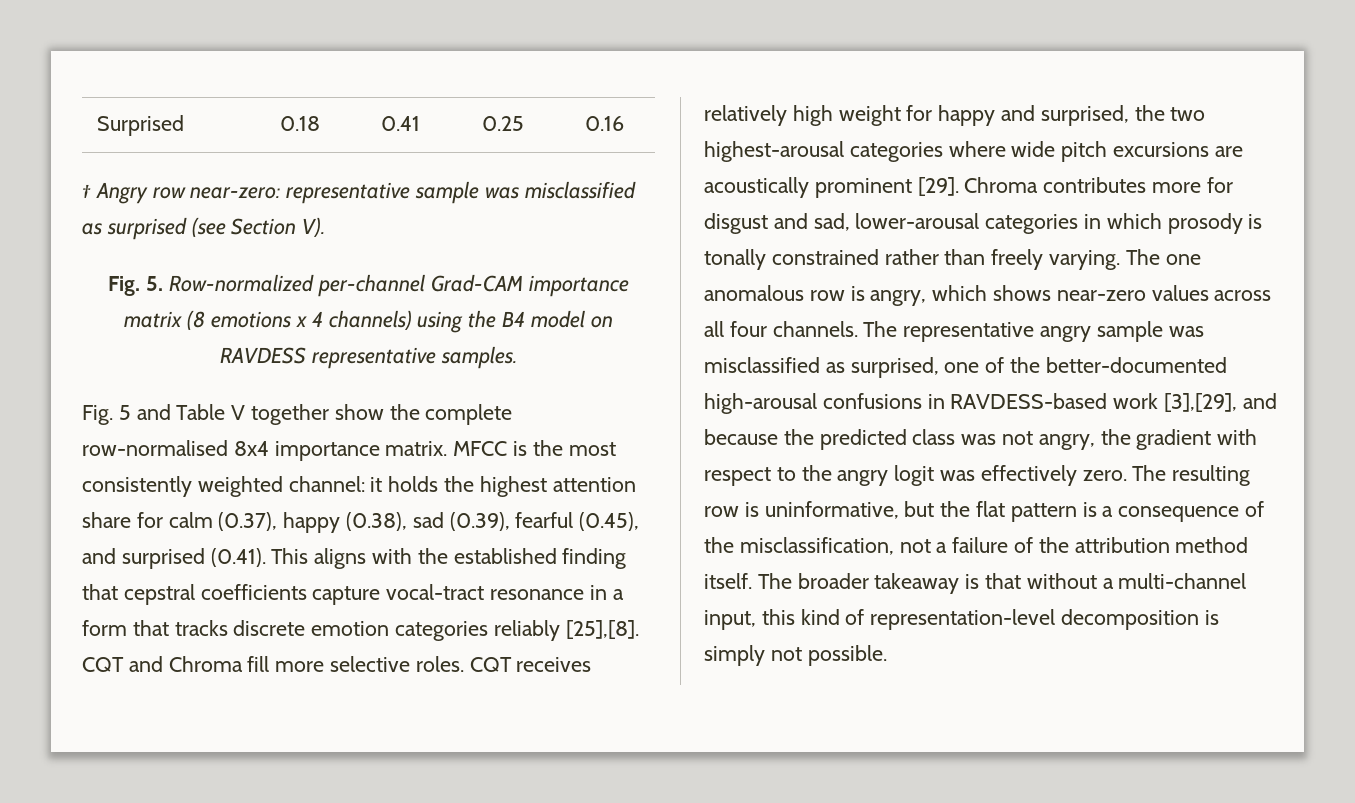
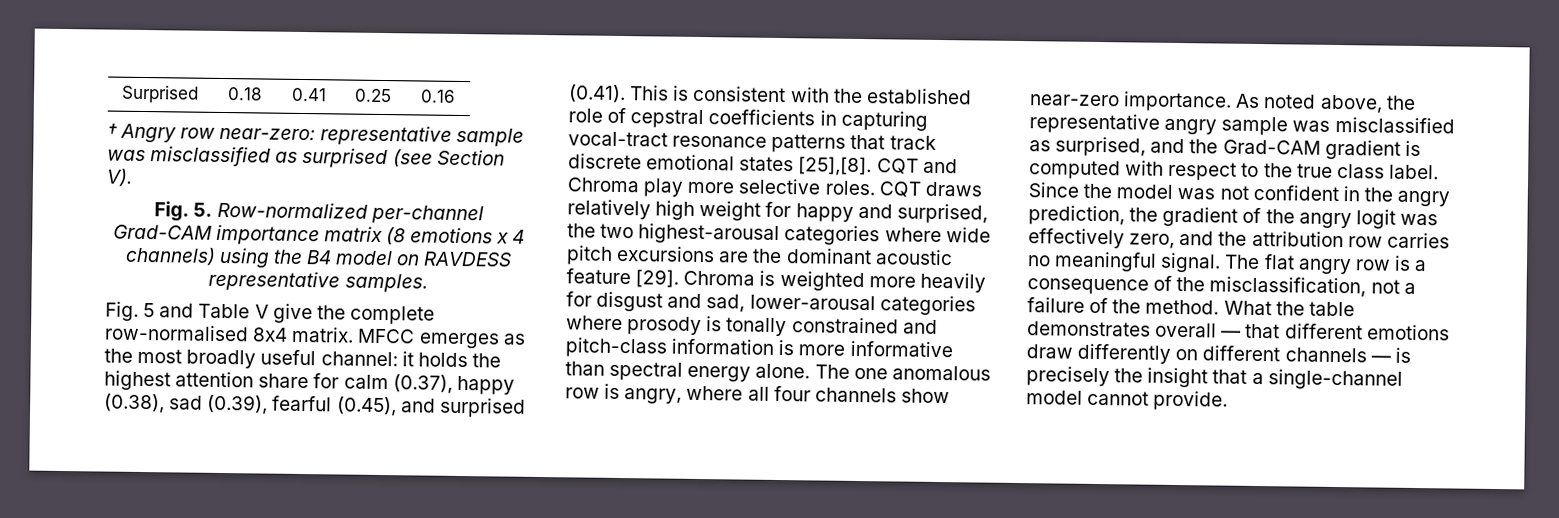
[251,404,384,425] together show -> [272,303,313,324] give
[274,441,380,461] importance -> (289, 334) none
[513,440,616,456] [82,476,283,497] is the most consistently weighted -> [418,332,526,349] [104,348,317,369] emerges as the most broadly useful
[314,548,367,569] aligns -> [672,85,787,103] is consistent
[562,548,627,569] [82,584,624,605] [82,620,560,641] finding that cepstral coefficients capture vocal-tract resonance in a form that tracks discrete emotion categories reliably -> [568,107,928,131] [568,131,937,153] [568,153,795,172] role of cepstral coefficients in capturing vocal-tract resonance patterns that track discrete emotional states
[247,656,270,672] fill -> [643,178,685,197] play
[516,657,592,672] receives -> [924,181,982,197] draws
[704,177,1202,198] acoustically prominent [29]. Chroma contributes more -> [752,248,953,266] [566,268,986,293] the dominant acoustic feature [29]. Chroma is weighted more heavily
[1084,213,1162,229] in which -> [566,315,623,331] where
[884,249,1121,270] rather than freely varying. -> [902,319,938,334] [565,337,953,358] [565,361,811,382] and pitch-class information is more informative than spectral energy alone.
[932,285,1272,301] [704,321,898,337] which shows near-zero values across all four channels. The -> [686,385,950,404] [1029,91,1416,114] where all four channels show near-zero importance. As noted above, the
[944,357,1227,373] [704,393,1277,414] [704,429,1258,450] [704,465,1251,486] [704,501,1077,522] one of the better-documented high-arousal confusions in RAVDESS-based work [3],[29], and because the predicted class was not angry, the gradient with respect to the angry logit was effectively zero. The resulting row is uninformative, but the flat pattern -> [1150,138,1421,160] [1029,160,1439,181] [1028,182,1451,207] [1028,205,1438,229] [1028,228,1450,249] [1027,251,1391,275] and the Grad-CAM gradient is computed with respect to the true class label. Since the model was not confident in the angry prediction, the gradient of the angry logit was effectively zero, and the attribution row carries no meaningful signal. The flat angry row
[1074,537,1249,553] [704,573,1247,594] [704,609,1219,630] [704,645,887,666] attribution method itself. The broader takeaway is that without a multi-channel input, this kind of representation-level decomposition is simply not possible. -> [1145,299,1355,317] [1027,321,1450,341] [1026,343,1411,364] [1026,366,1403,390] [1026,390,1229,411] method. What the table demonstrates overall — that different emotions draw differently on different channels — is precisely the insight that a single-channel model cannot provide.

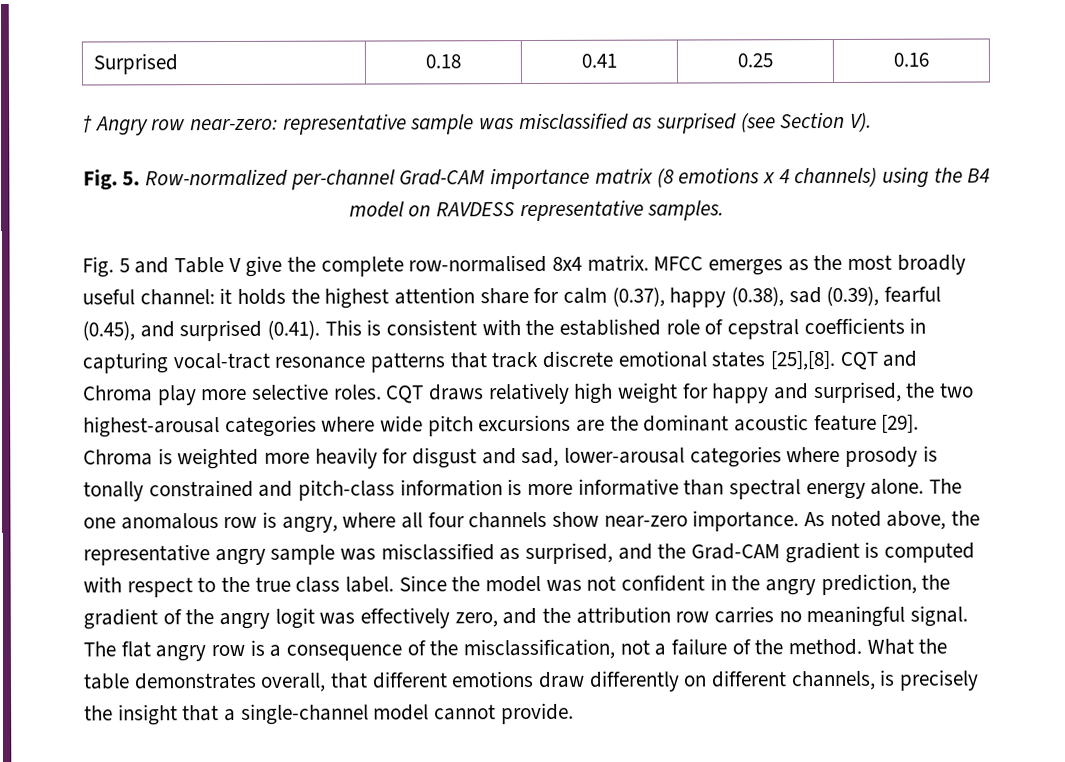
[1155,322,1242,338] overall — -> [260,672,327,692] overall,
[1284,347,1391,363] channels — -> [790,670,876,691] channels,

